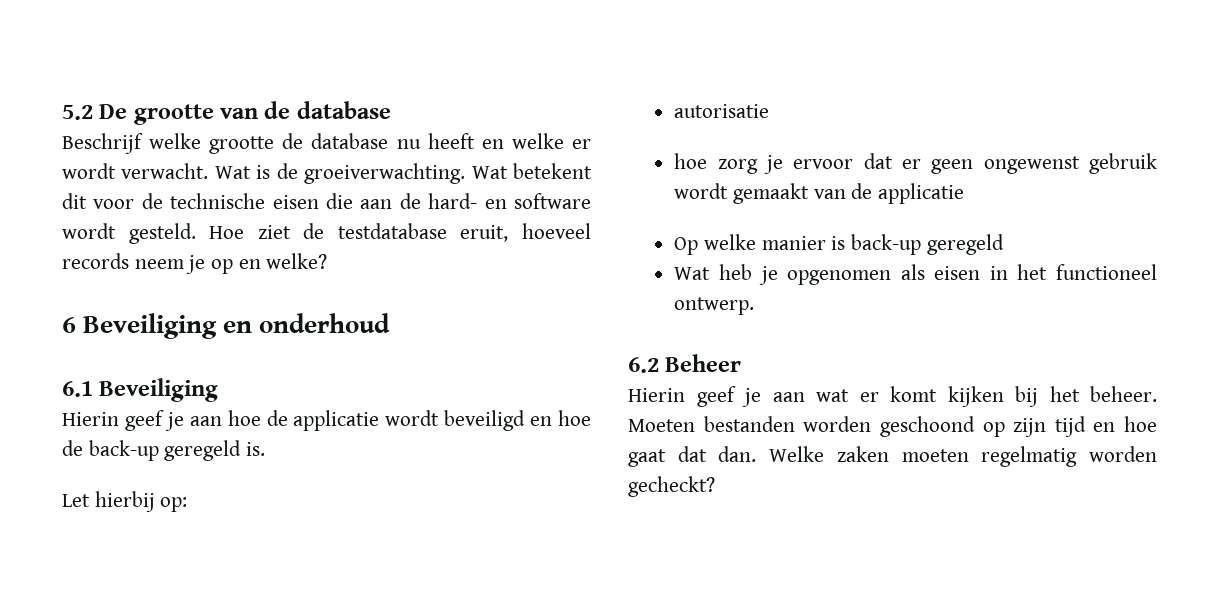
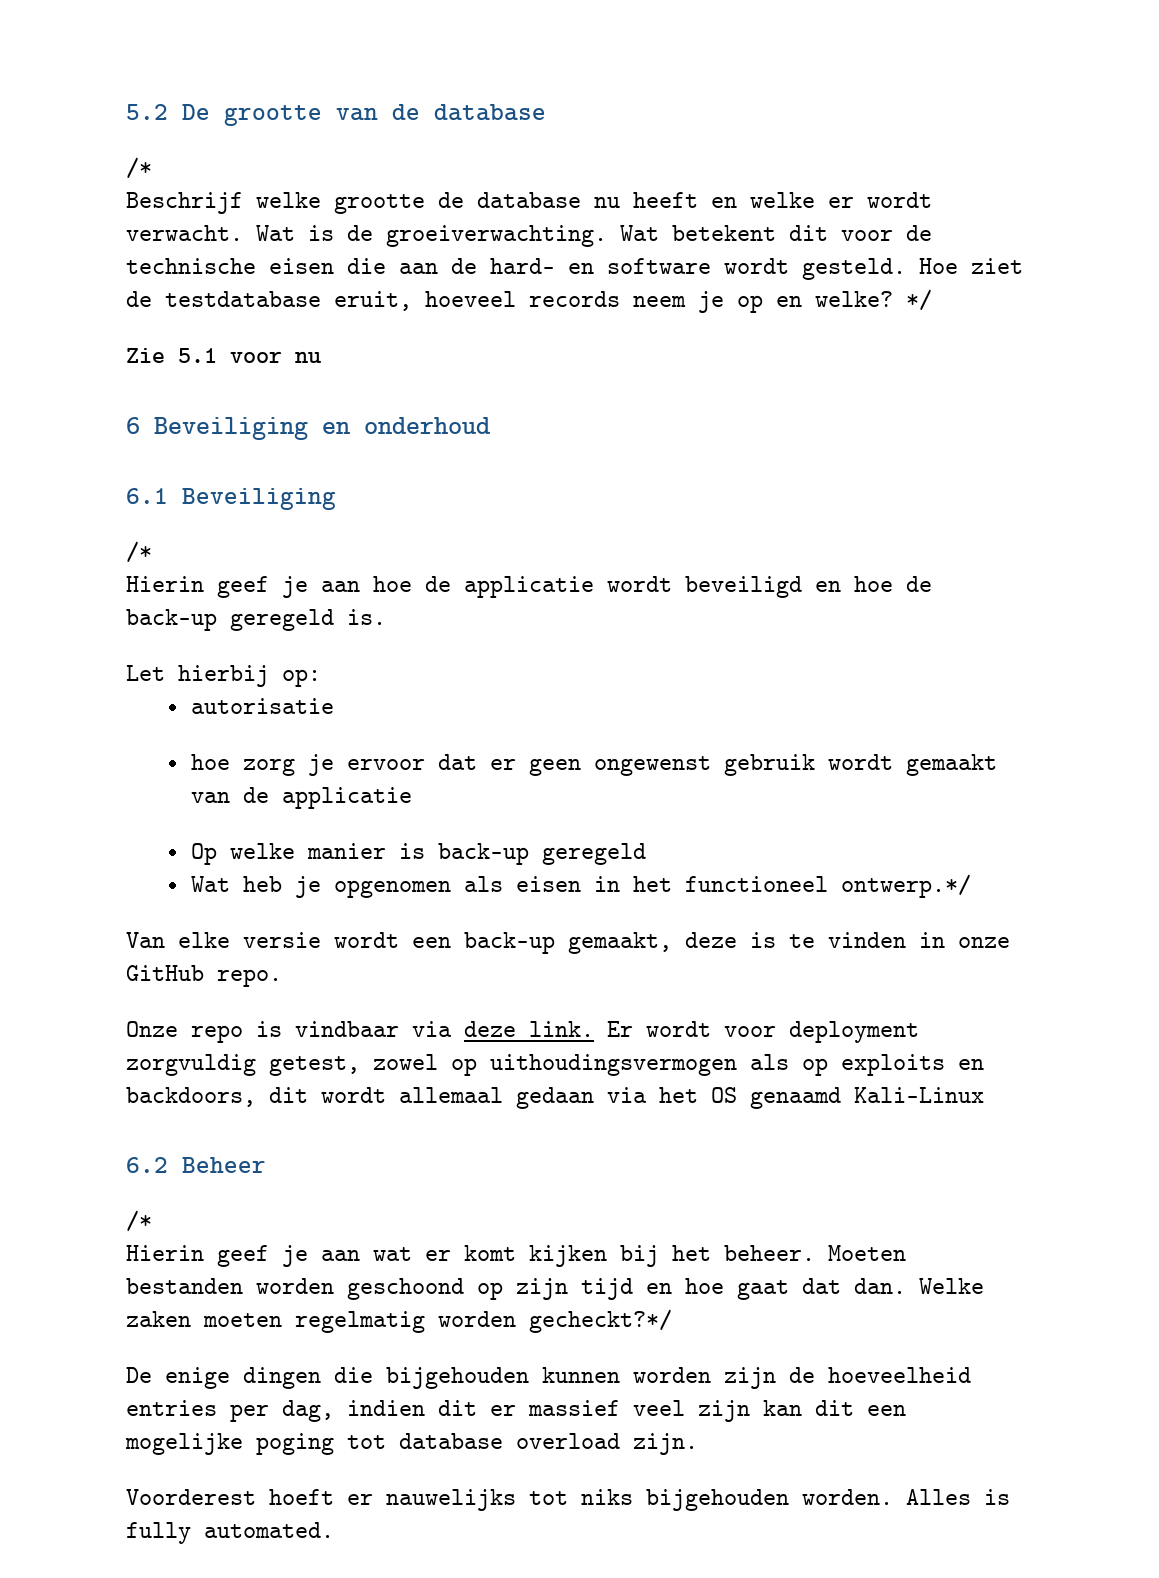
(391, 110) none -> [126,157,152,179] // /*
(328, 261) none -> [906,289,932,311] [126,348,322,363] */ // Zie 5.1 voor nu
(219, 390) none -> [126,541,152,563] // /*
[674,297,755,315] ontwerp. -> [840,874,971,898] [126,932,1010,954] [126,965,282,987] [126,1021,919,1043] [126,1054,984,1076] [126,1087,984,1109] ontwerp.*/ // Van elke versie wordt een back-up gemaakt, deze is te vinden in onze GitHub repo. // Onze repo is vindbaar via deze link. Er wordt voor deployment zorgvuldig getest, zowel op uithoudingsvermogen als op exploits en backdoors, dit wordt allemaal gedaan via het OS genaamd Kali-Linux
(742, 363) none -> [126,1210,152,1232] // /*
[628,476,715,497] gecheckt? -> [529,1309,672,1333] [126,1367,971,1389] [126,1400,906,1422] [125,1433,698,1455] [126,1489,1010,1511] [126,1522,334,1544] gecheckt?*/ // De enige dingen die bijgehouden kunnen worden zijn de hoeveelheid entries per dag, indien dit er massief veel zijn kan dit een mogelijke poging tot database overload zijn. // Voorderest hoeft er nauwelijks tot niks bijgehouden worden. Alles is fully automated.

